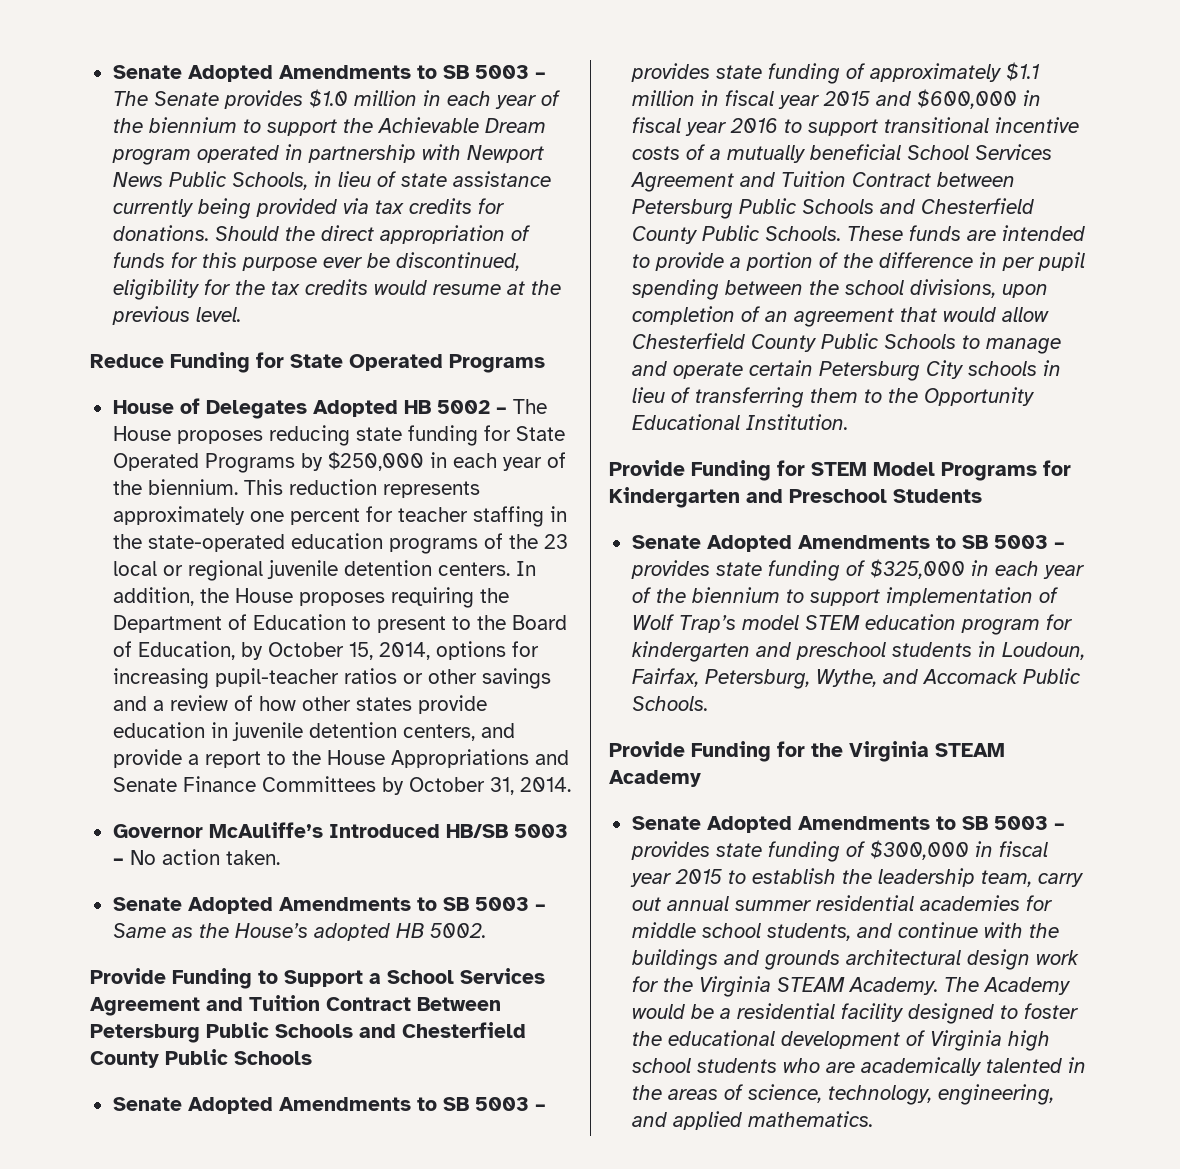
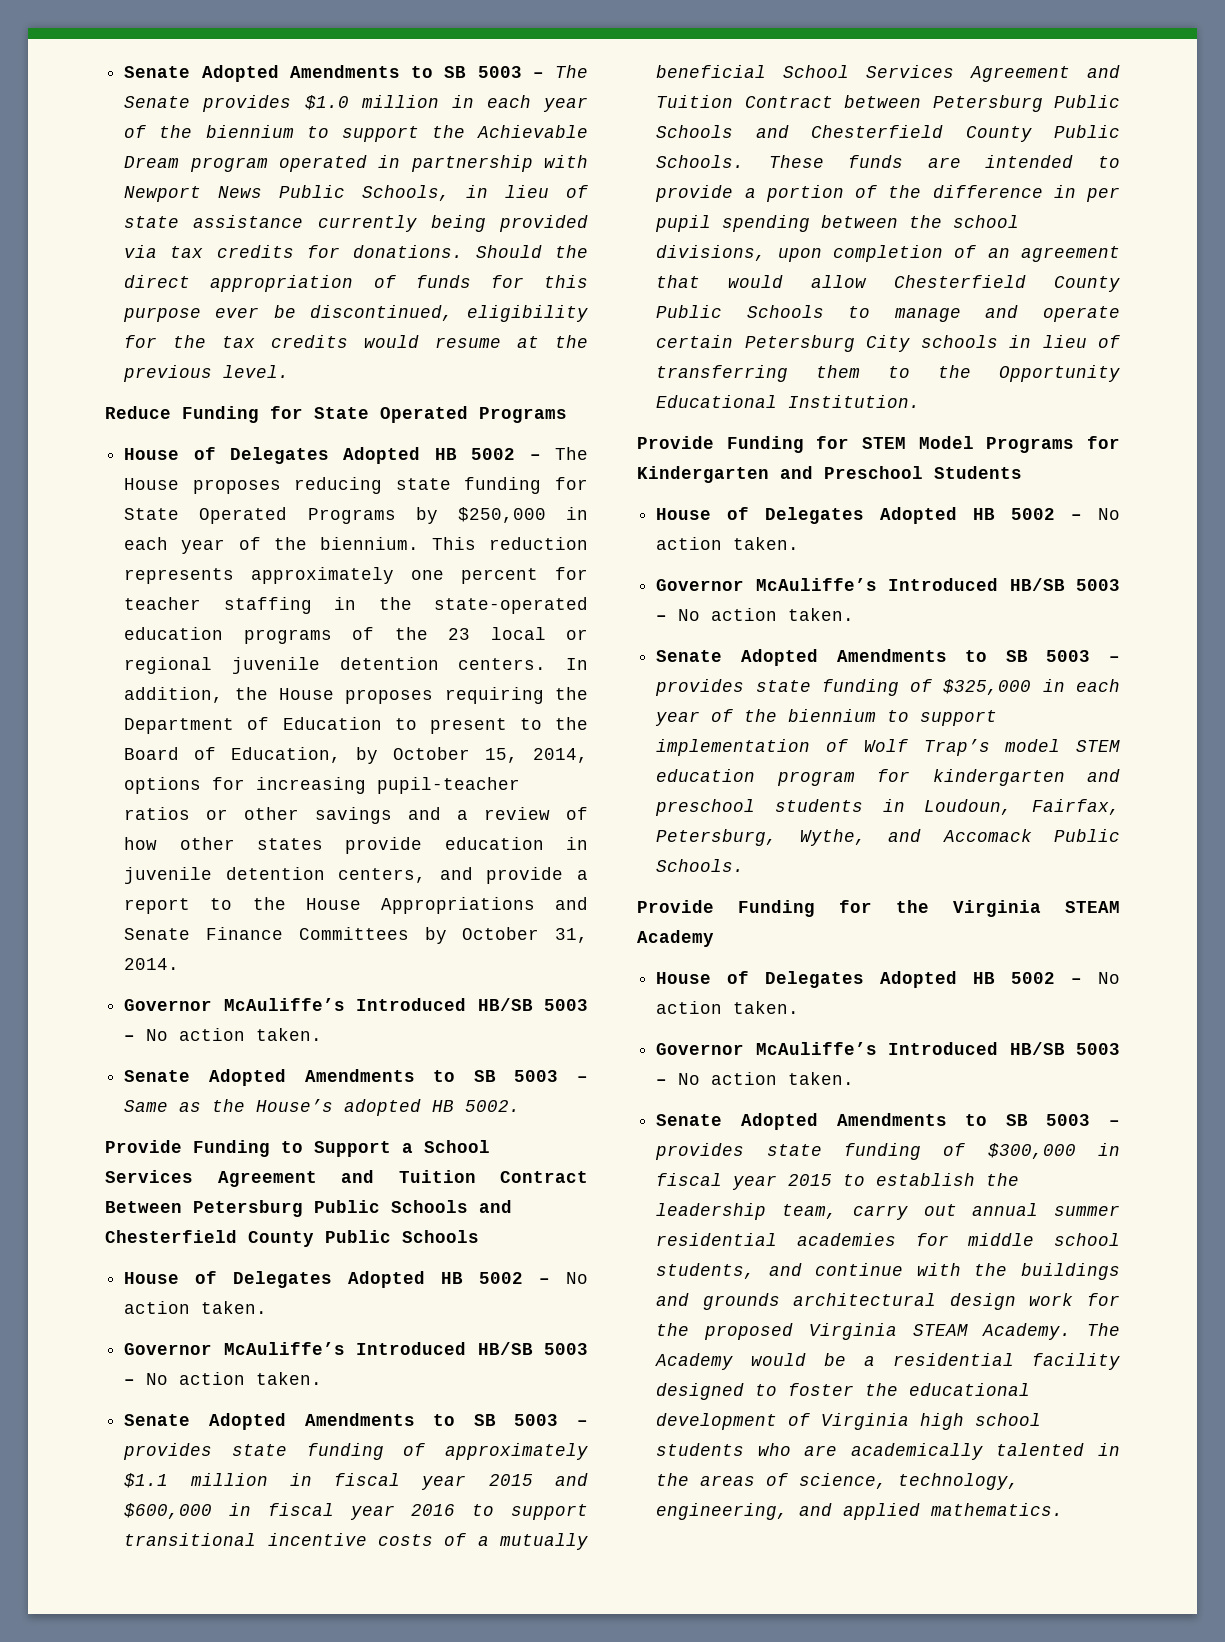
(312, 1058) none -> [124,1271,588,1288] [124,1301,268,1314] [124,1342,588,1355] [124,1372,323,1385] // House of Delegates Adopted HB 5002 – No action taken. // Governor McAuliffe’s Introduced HB/SB 5003 – No action taken.
(982, 496) none -> [656,507,1120,524] [656,537,800,550] [656,578,1120,591] [656,608,855,621] // House of Delegates Adopted HB 5002 – No action taken. // Governor McAuliffe’s Introduced HB/SB 5003 – No action taken.
(701, 778) none -> [656,971,1120,988] [656,1001,800,1014] [656,1042,1120,1055] [656,1072,855,1085] // House of Delegates Adopted HB 5002 – No action taken. // Governor McAuliffe’s Introduced HB/SB 5003 – No action taken.
(693, 984) none -> [704,1323,793,1340] proposed

